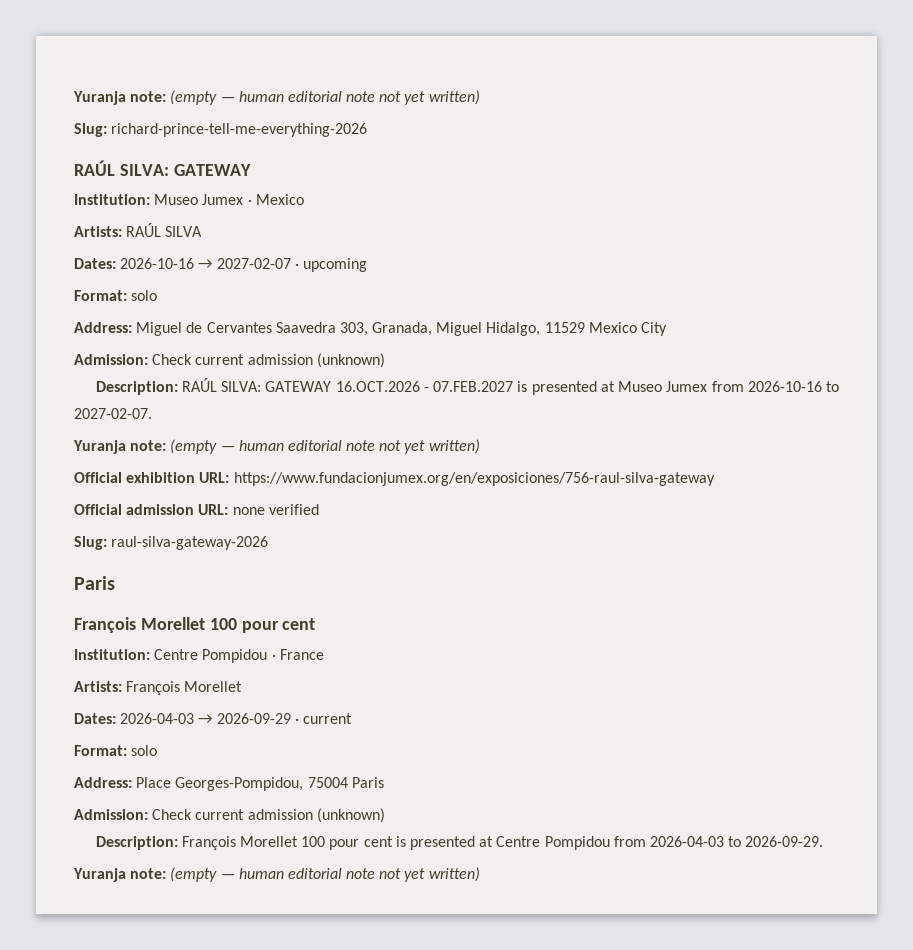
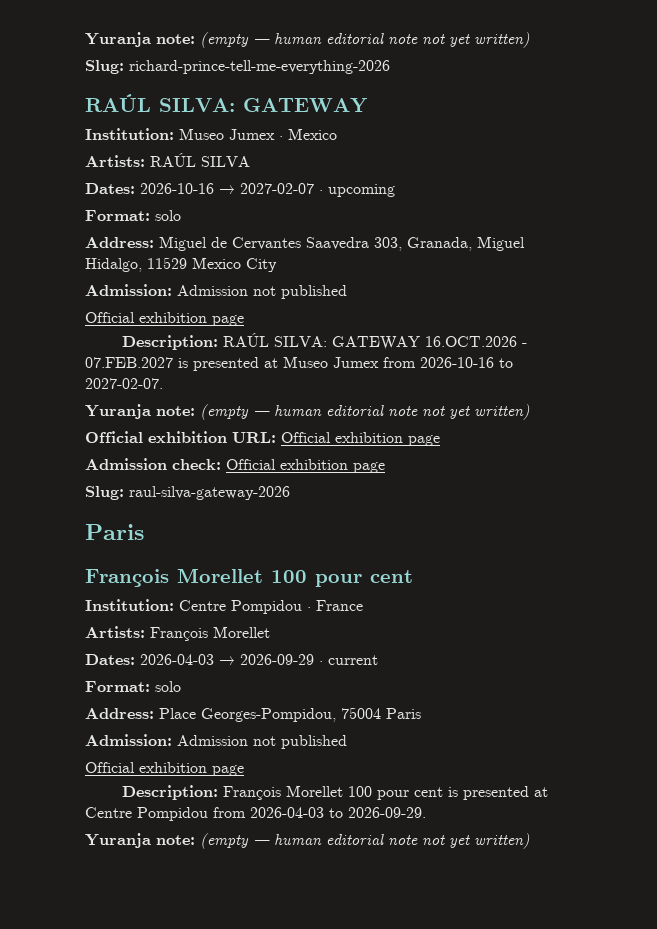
[152,353,385,368] Check current admission (unknown) -> [177,285,347,299] [85,312,244,326] Admission not published // Official exhibition page
[233,472,715,486] [74,504,319,515] https://www.fundacionjumex.org/en/exposiciones/756-raul-silva-gateway // Official admission URL: none verified -> [281,432,440,446] [85,458,385,473] Official exhibition page // Admission check: Official exhibition page
[152,808,385,823] Check current admission (unknown) -> [177,735,347,749] [85,762,244,776] Admission not published // Official exhibition page

